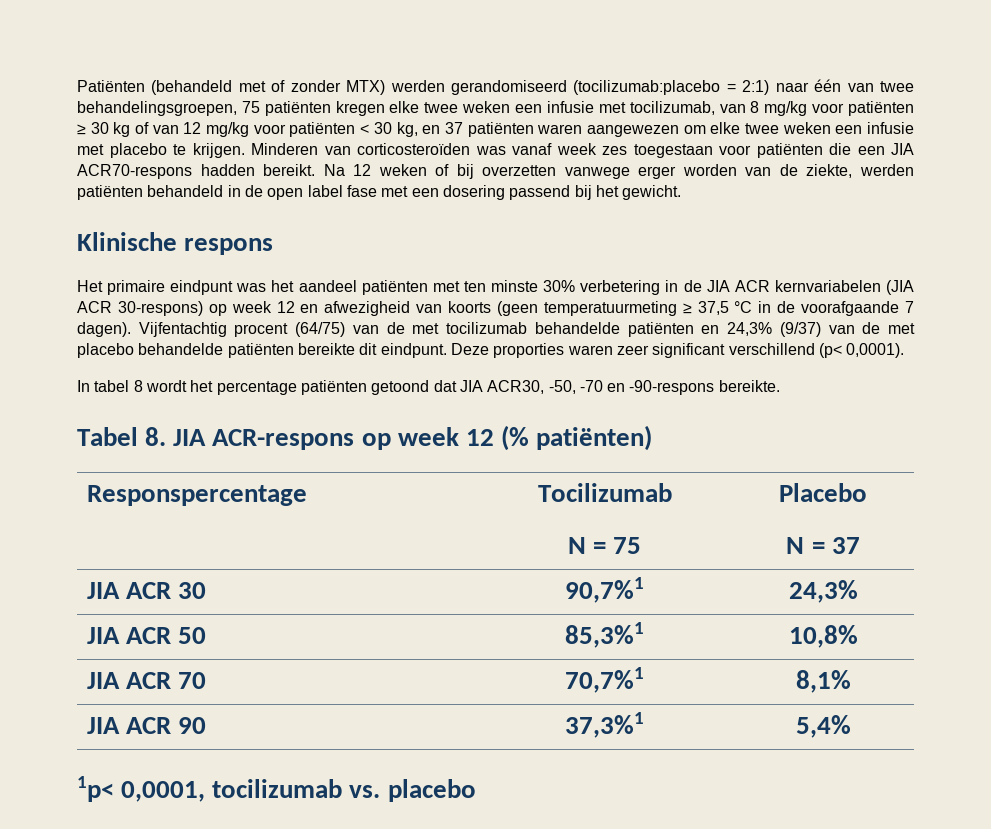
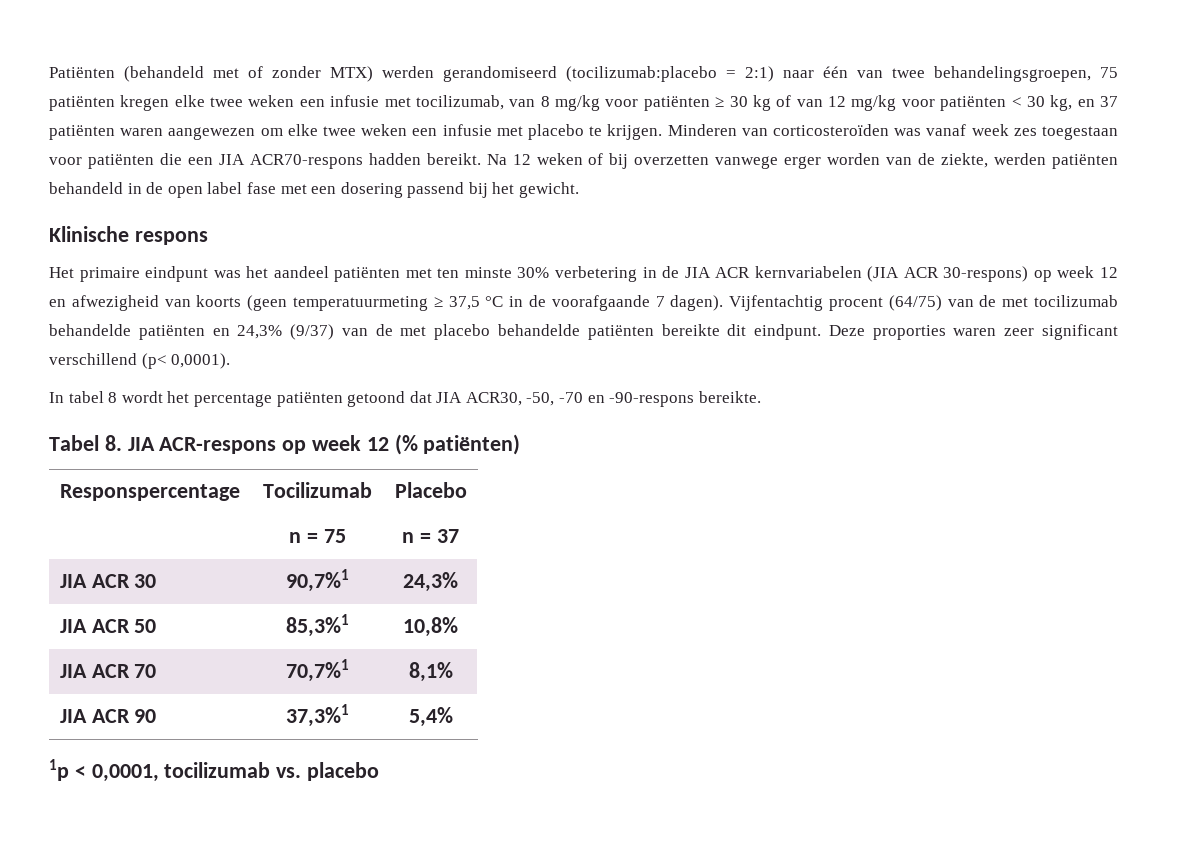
[567,537,586,554] N -> [289,532,302,543] n
[786,537,805,554] N -> [402,532,415,543] n
[77,776,114,802] 1p˂ -> [49,759,86,781] 1p ˂

